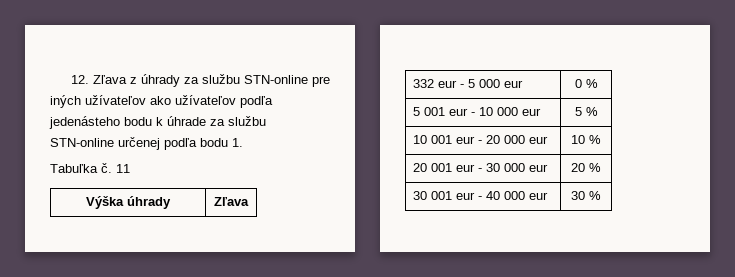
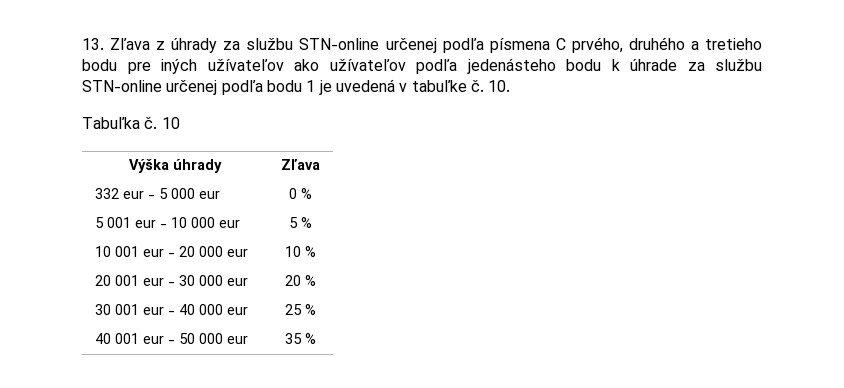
[70,75,89,84] 12. -> [82,38,104,50] 13.
(308, 79) none -> [385,37,762,53] [82,59,117,71] určenej podľa písmena C prvého, druhého a tretieho bodu
[232,138,243,147] 1. -> [306,79,511,95] 1 je uvedená v tabuľke č. 10.
[116,164,130,173] 11 -> [161,117,180,129] 10
[571,191,601,200] 30 % -> [284,304,316,315] [94,333,248,344] [284,333,316,344] 25 % // 40 001 eur - 50 000 eur | 35 %

